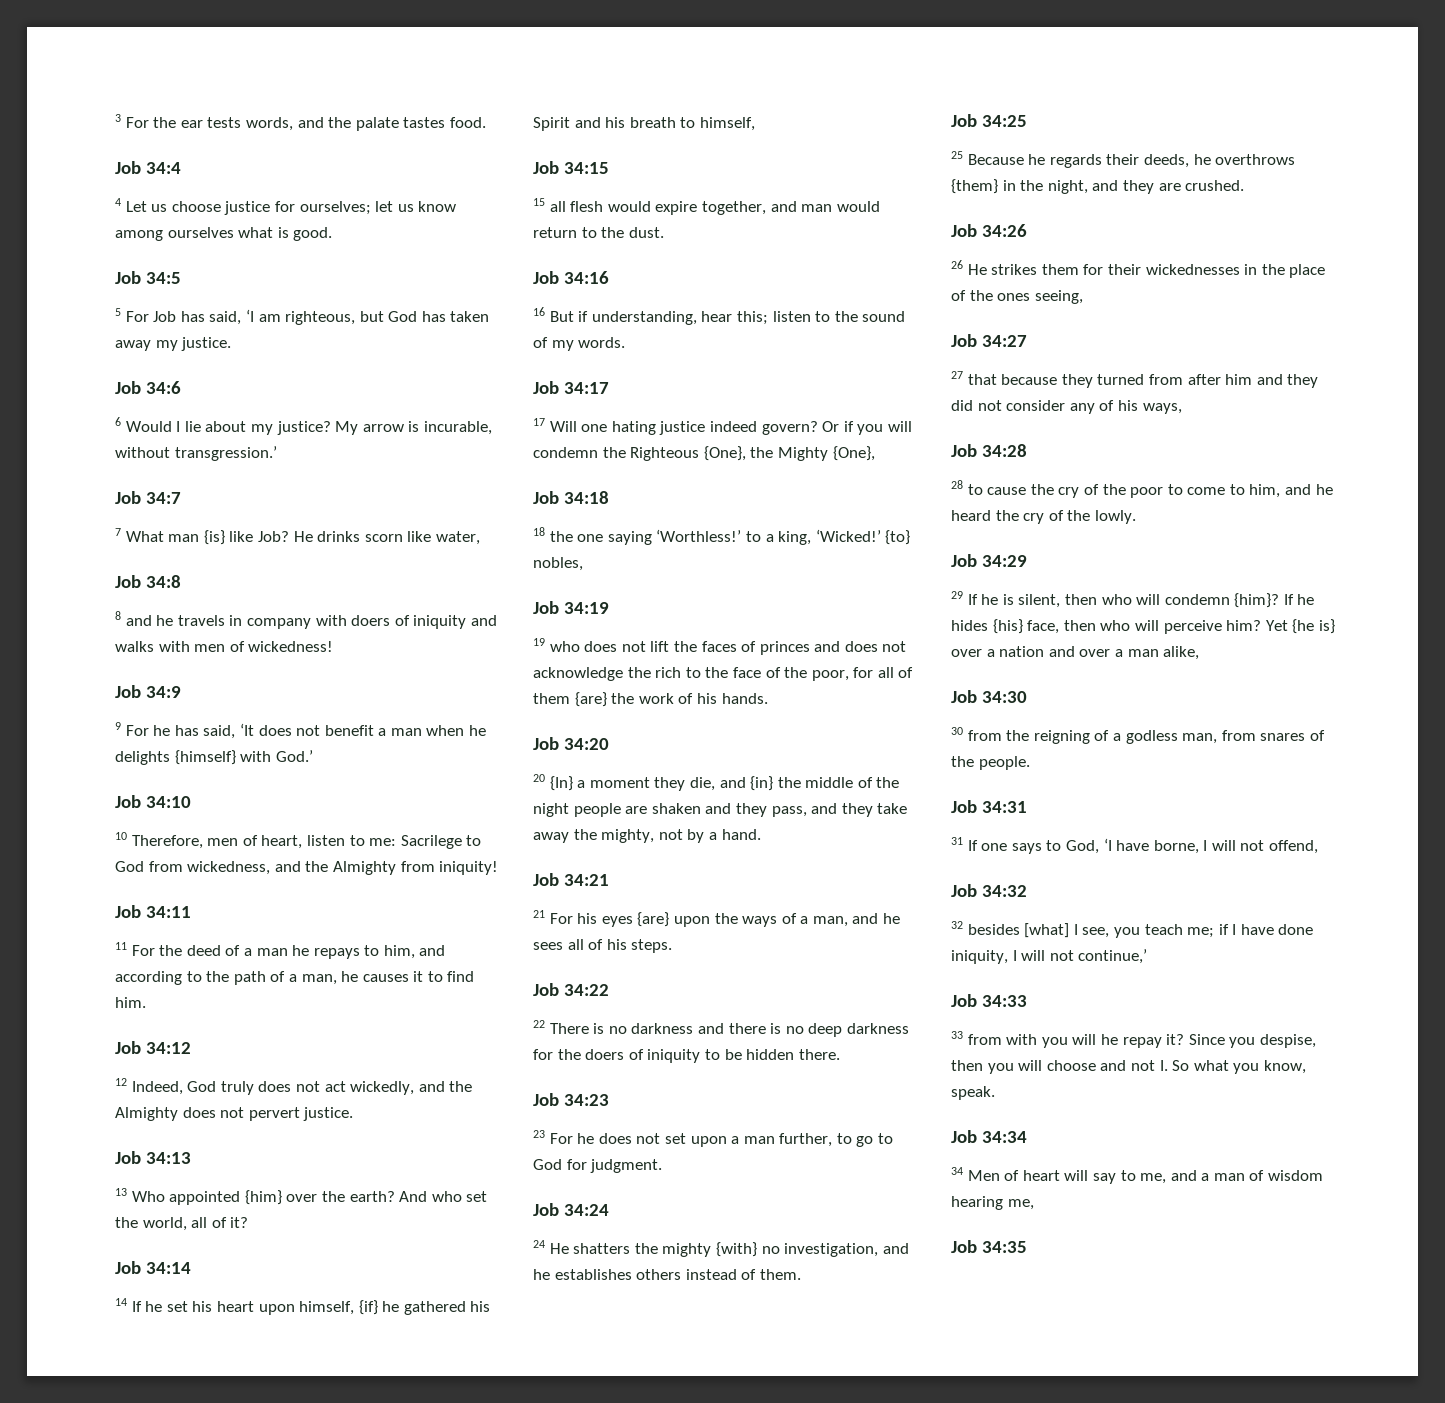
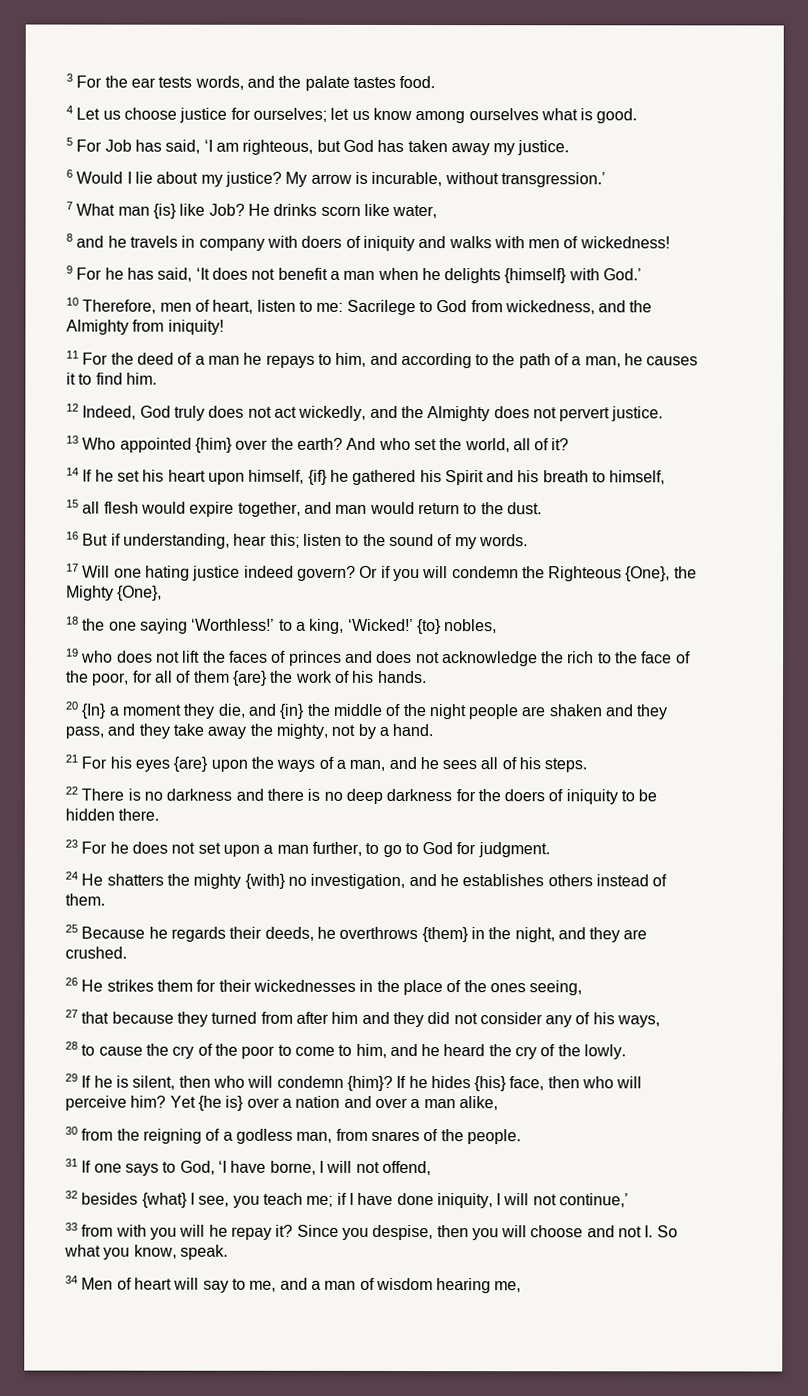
[115,161,181,174] // Job 34:4 -> (436, 82) none
[115,271,181,284] // Job 34:5 -> (638, 116) none
[115,381,181,394] // Job 34:6 -> (570, 148) none
[115,491,181,504] // Job 34:7 -> (606, 180) none
[115,575,181,588] // Job 34:8 -> (438, 211) none
[115,685,181,698] // Job 34:9 -> (670, 242) none
[115,795,191,808] // Job 34:10 -> (643, 274) none
[115,905,191,918] // Job 34:11 -> (224, 327) none
[115,1041,191,1054] // Job 34:12 -> (157, 378) none
[115,1151,191,1164] // Job 34:13 -> (664, 414) none
[115,1261,191,1274] // Job 34:14 -> (570, 444) none
[533,161,609,174] // Job 34:15 -> (666, 477) none
[533,271,609,284] // Job 34:16 -> (542, 508) none
[533,381,609,394] // Job 34:17 -> (528, 540) none
[533,491,609,504] // Job 34:18 -> (163, 593) none
[533,601,609,614] // Job 34:19 -> (498, 626) none
[533,737,609,750] // Job 34:20 -> (427, 677) none
[533,873,609,886] // Job 34:21 -> (434, 730) none
[533,983,609,996] // Job 34:22 -> (588, 765) none
[533,1093,609,1106] // Job 34:23 -> (160, 814) none
[533,1203,609,1216] // Job 34:24 -> (550, 850) none
[951,114,1027,127] // Job 34:25 -> (105, 899) none
[951,224,1027,237] // Job 34:26 -> (127, 952) none
[951,334,1027,347] // Job 34:27 -> (583, 988) none
[951,444,1027,457] // Job 34:28 -> (661, 1021) none
[951,554,1027,567] // Job 34:29 -> (627, 1052) none
[951,690,1027,703] // Job 34:30 -> (498, 1103) none
[951,800,1027,813] // Job 34:31 -> (521, 1137) none
[951,884,1027,897] // Job 34:32 -> (431, 1168) none
[1024,923,1070,938] [what] -> [141,1192,188,1208] {what}
[951,994,1027,1007] // Job 34:33 -> (630, 1200) none
[951,1130,1027,1143] // Job 34:34 -> (228, 1252) none
[951,1240,1027,1253] // Job 34:35 -> (522, 1287) none

